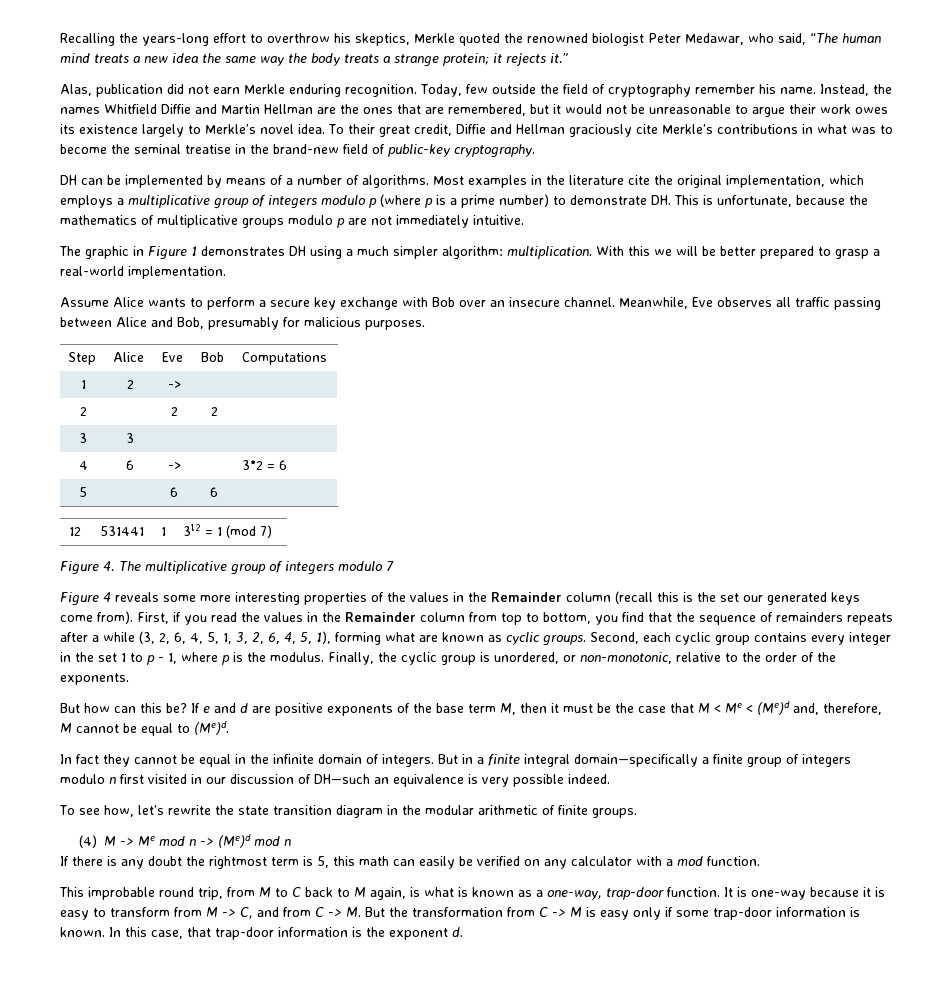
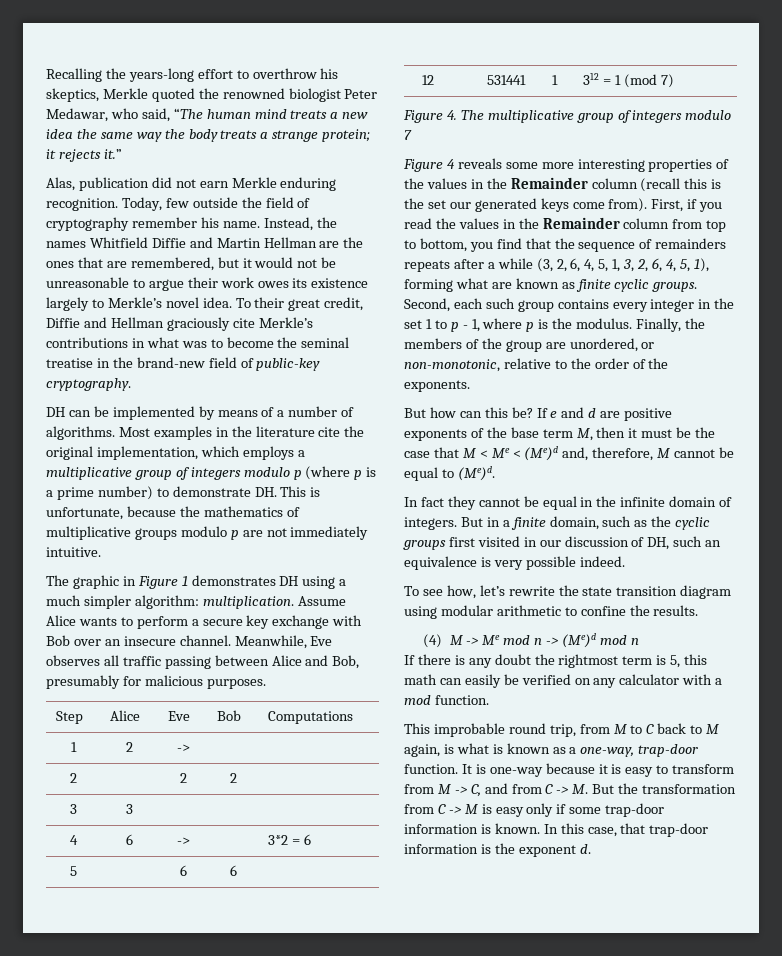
[596,246,880,259] [60,266,226,279] With this we will be better prepared to grasp a real-world implementation. // -> (294, 602) none
(502, 638) none -> [575,279,611,292] finite
[675,632,711,645] cyclic -> [485,298,515,309] such
[401,652,490,665] cyclic group is -> [404,338,566,352] members of the group are
[524,754,851,767] [60,774,116,784] integral domain—specifically a finite group of integers modulo n -> [549,516,711,530] [403,540,446,550] domain, such as the cyclic groups
[314,774,370,784] DH—such -> [647,536,703,550] DH, such
[386,805,637,818] in the modular arithmetic of finite groups. -> [404,605,699,619] using modular arithmetic to confine the results.

